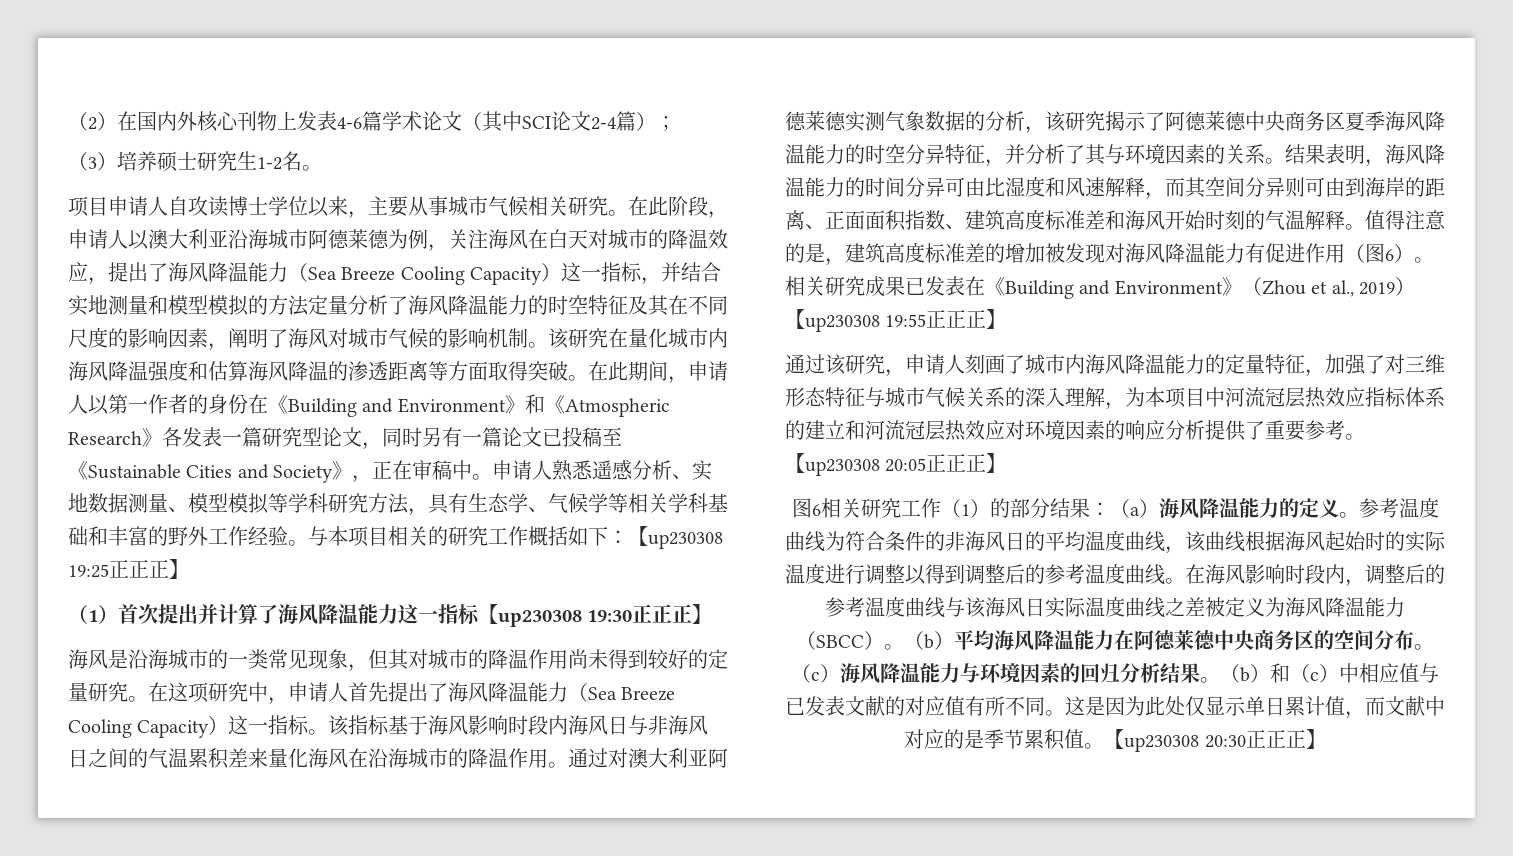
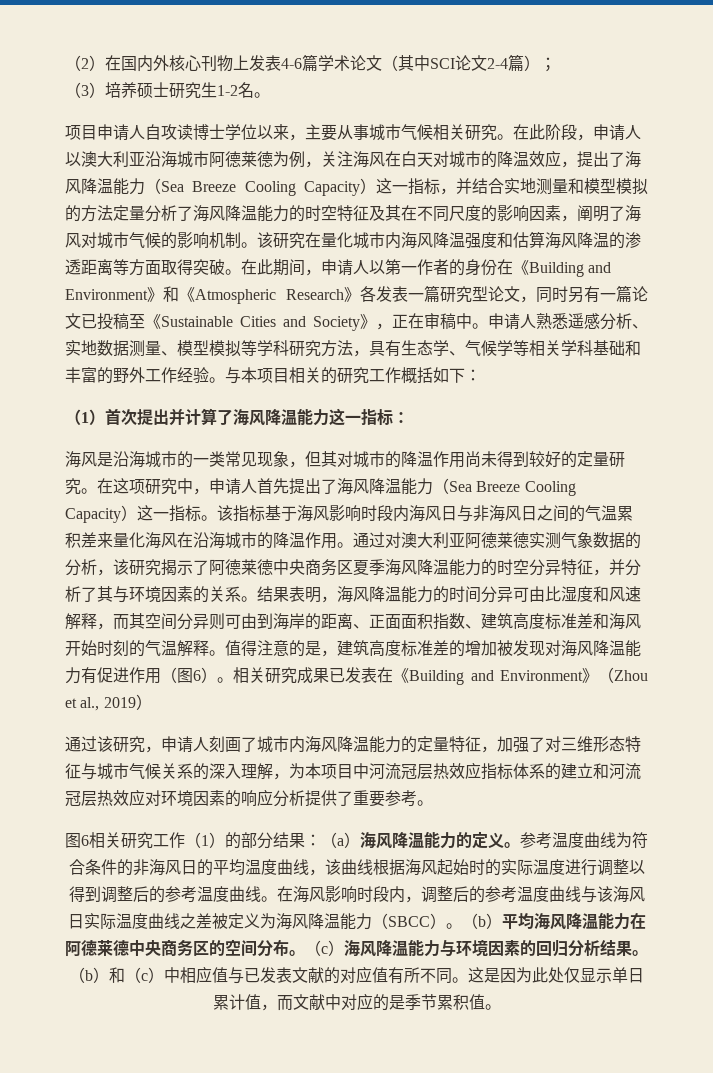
[628,526,723,549] [68,559,189,579] 【up230308 19:25正正正】 -> (481, 375) none
[478,604,713,627] 【up230308 19:30正正正】 -> [393,412,409,423] ：
[785,309,1007,332] 【up230308 19:55正正正】 -> (152, 702) none
[785,453,1007,476] 【up230308 20:05正正正】 -> (433, 803) none
[1104,729,1326,752] 【up230308 20:30正正正】 -> (501, 1007) none

